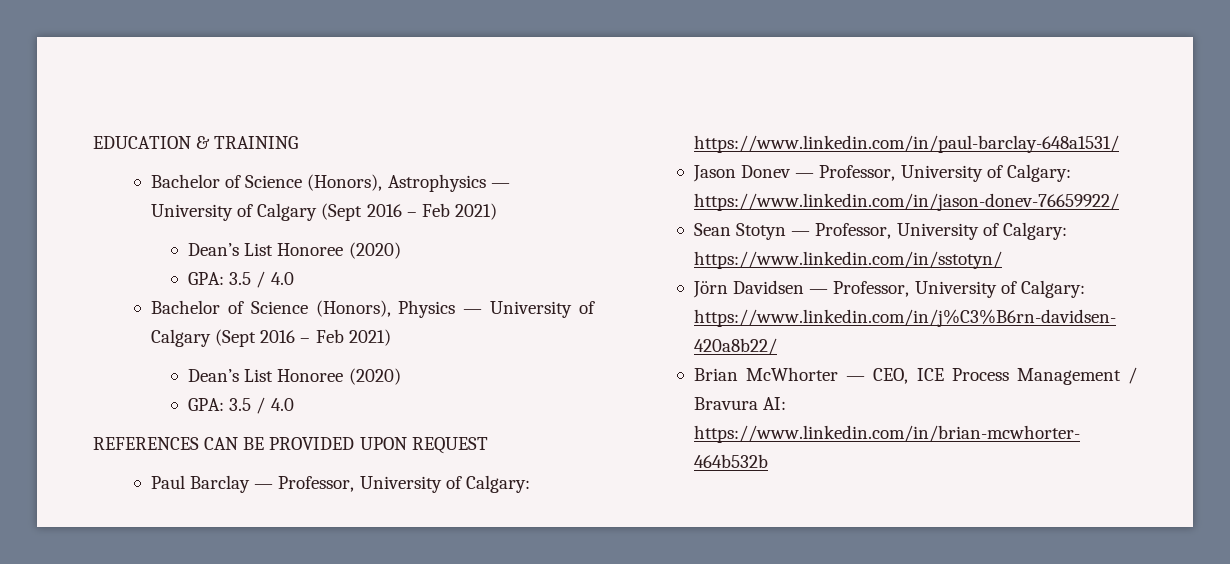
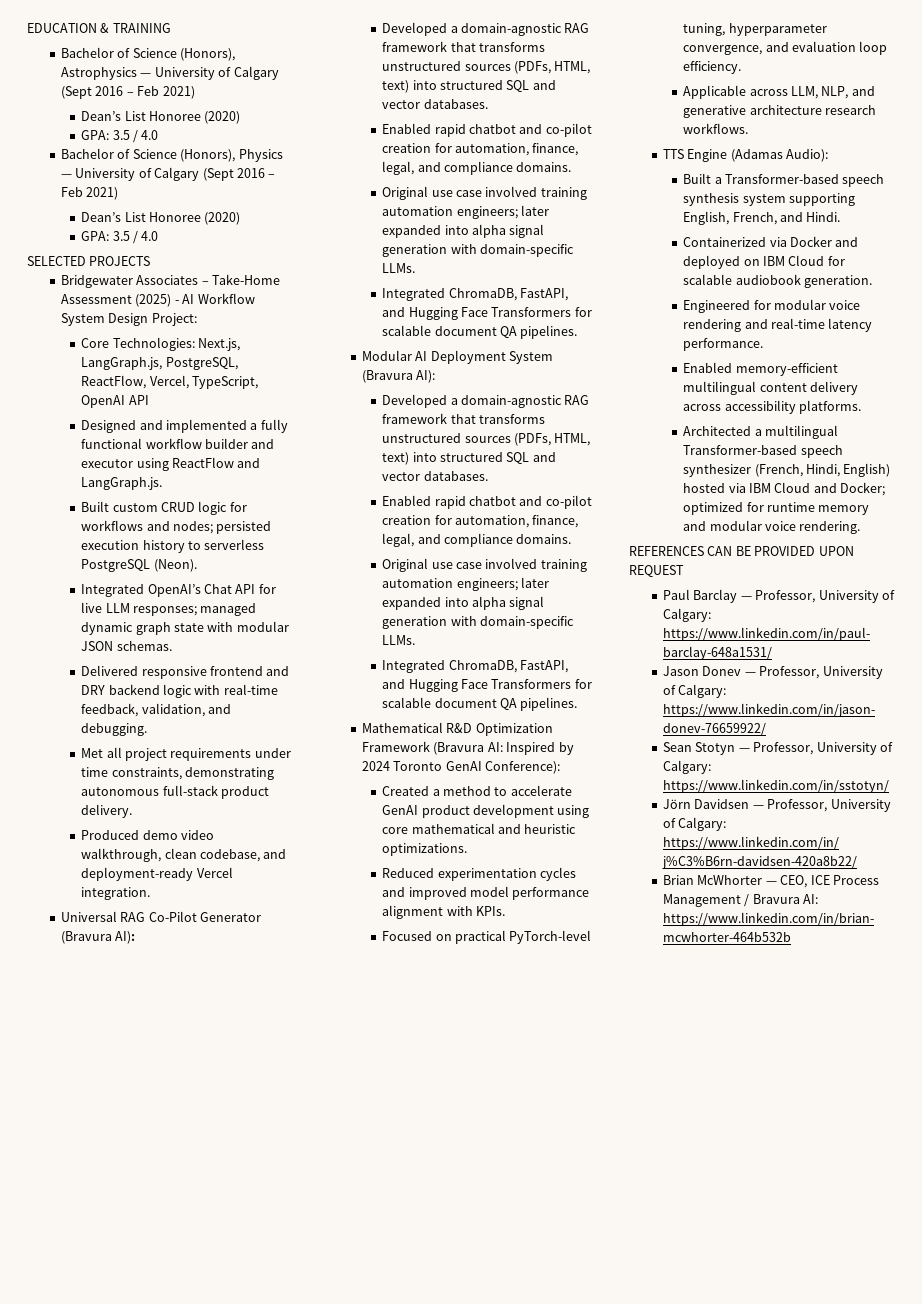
(294, 404) none -> [27,256,151,266] [61,274,281,288] [61,293,255,307] [61,313,197,326] [81,337,241,351] [81,357,238,370] [81,375,259,389] [81,395,149,408] [81,419,288,433] [81,438,275,449] [81,457,261,471] [81,477,163,490] [81,501,247,515] [81,520,272,534] [81,539,265,553] [81,559,197,572] [81,584,276,597] [81,602,257,616] [81,621,289,635] [81,641,172,651] [81,665,290,679] [81,684,278,698] [81,703,232,717] [81,723,148,736] [81,747,291,761] [81,767,275,780] [81,785,270,799] [81,804,133,818] [81,830,215,840] [81,848,287,862] [81,867,233,881] [81,887,151,900] [61,911,262,922] [61,931,136,944] [382,22,590,36] [382,41,546,52] [382,61,591,74] [382,80,556,93] [382,99,488,109] [382,123,592,137] [382,143,579,156] [382,161,572,175] [382,186,587,200] [382,205,550,219] [382,224,545,238] [382,244,575,257] [382,263,416,273] [382,288,569,301] [382,307,592,320] [382,325,578,339] [362,350,554,364] [362,370,436,383] [382,394,590,408] [382,413,546,424] [382,433,591,446] [382,452,556,465] [382,471,488,481] [382,495,592,509] [382,515,579,528] [382,533,572,547] [382,558,587,572] [382,577,550,591] [382,596,545,610] [382,616,575,629] [382,635,416,645] [382,660,569,673] [382,679,592,692] [382,697,578,711] [362,722,553,736] [362,741,574,755] [362,761,561,774] [382,785,572,796] [382,804,590,818] [382,823,577,834] [382,843,468,856] [382,867,577,881] [382,886,590,900] [382,905,506,919] [382,930,592,944] [683,23,827,36] [683,41,888,55] [683,61,742,74] [683,85,875,99] [683,105,877,118] [683,123,749,134] [663,149,829,162] [683,173,885,187] [683,193,856,206] [683,211,841,225] [683,236,859,247] [683,255,845,269] [683,274,873,288] [683,299,861,313] [683,318,873,332] [683,338,764,351] [683,362,838,376] [683,381,859,395] [683,400,862,414] [683,425,839,439] [683,445,843,458] [683,463,891,477] [683,482,886,496] [683,502,870,515] [683,520,861,534] // SELECTED PROJECTS // Bridgewater Associates – Take-Home Assessment (2025) - AI Workflow System Design Project: // Core Technologies: Next.js, LangGraph.js, PostgreSQL, ReactFlow, Vercel, TypeScript, OpenAI API // Designed and implemented a fully functional workflow builder and executor using ReactFlow and LangGraph.js. // Built custom CRUD logic for workflows and nodes; persisted execution history to serverless PostgreSQL (Neon). // Integrated OpenAI’s Chat API for live LLM responses; managed dynamic graph state with modular JSON schemas. // Delivered responsive frontend and DRY backend logic with real-time feedback, validation, and debugging. // Met all project requirements under time constraints, demonstrating autonomous full-stack product delivery. // Produced demo video walkthrough, clean codebase, and deployment-ready Vercel integration. // Universal RAG Co-Pilot Generator (Bravura AI): // Developed a domain-agnostic RAG framework that transforms unstructured sources (PDFs, HTML, text) into structured SQL and vector databases. // Enabled rapid chatbot and co-pilot creation for automation, finance, legal, and compliance domains. // Original use case involved training automation engineers; later expanded into alpha signal generation with domain-specific LLMs. // Integrated ChromaDB, FastAPI, and Hugging Face Transformers for scalable document QA pipelines. // Modular AI Deployment System (Bravura AI): // Developed a domain-agnostic RAG framework that transforms unstructured sources (PDFs, HTML, text) into structured SQL and vector databases. // Enabled rapid chatbot and co-pilot creation for automation, finance, legal, and compliance domains. // Original use case involved training automation engineers; later expanded into alpha signal generation with domain-specific LLMs. // Integrated ChromaDB, FastAPI, and Hugging Face Transformers for scalable document QA pipelines. // Mathematical R&D Optimization Framework (Bravura AI: Inspired by 2024 Toronto GenAI Conference): // Created a method to accelerate GenAI product development using core mathematical and heuristic optimizations. // Reduced experimentation cycles and improved model performance alignment with KPIs. // Focused on practical PyTorch-level tuning, hyperparameter convergence, and evaluation loop efficiency. // Applicable across LLM, NLP, and generative architecture research workflows. // TTS Engine (Adamas Audio): // Built a Transformer-based speech synthesis system supporting English, French, and Hindi. // Containerized via Docker and deployed on IBM Cloud for scalable audiobook generation. // Engineered for modular voice rendering and real-time latency performance. // Enabled memory-efficient multilingual content delivery across accessibility platforms. // Architected a multilingual Transformer-based speech synthesizer (French, Hindi, English) hosted via IBM Cloud and Docker; optimized for runtime memory and modular voice rendering.

